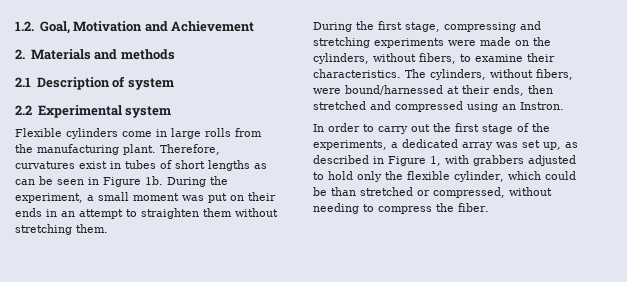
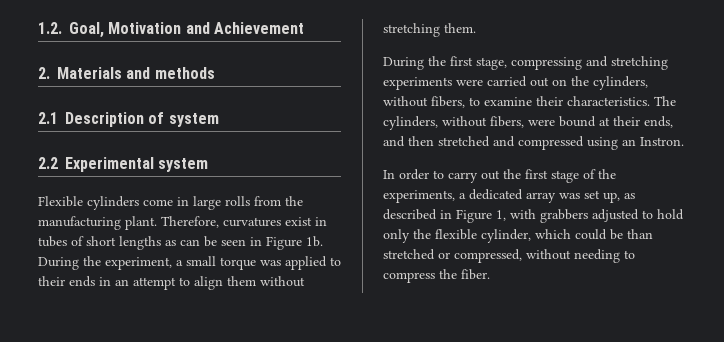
[133,193,244,203] moment was put on -> [220,256,341,270] torque was applied to
[141,208,199,219] straighten -> [194,276,223,290] align
[480,37,511,46] made -> [487,76,549,87] carried out
[345,85,443,95] bound/harnessed -> [559,116,596,127] bound
(524, 90) none -> [383,136,405,147] and

